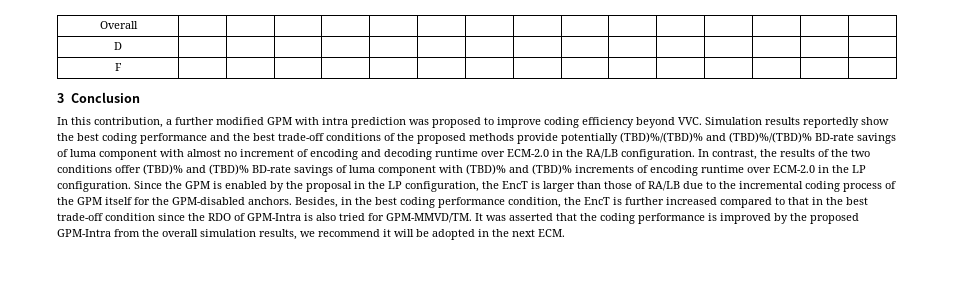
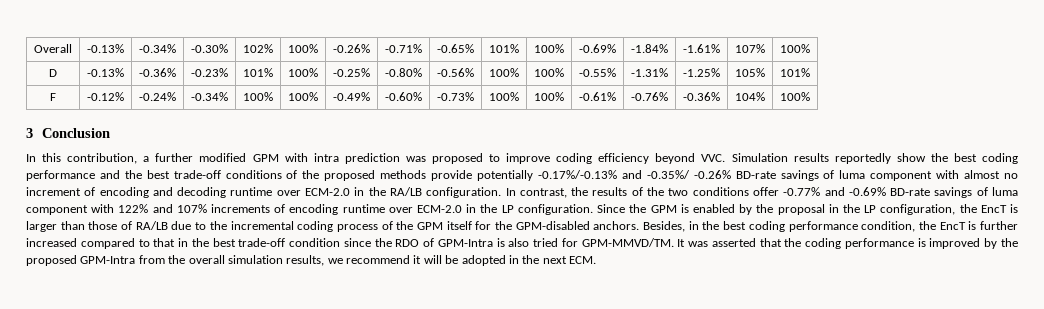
[114,42,122,50] [115,63,122,71] | | | | | | | | | | | | | | // D | | | | | | | | | | | | | | | // F | | | | | | | | | | | | | | | -> [87,44,124,53] [139,44,176,53] [191,44,228,53] [243,44,273,53] [288,44,318,53] [333,44,370,53] [385,44,422,53] [437,44,474,53] [489,44,519,53] [534,44,564,53] [579,44,616,53] [631,44,668,53] [683,44,720,53] [735,44,765,53] [780,44,810,53] [49,69,57,77] [87,68,124,77] [139,68,176,77] [191,68,228,77] [243,68,273,77] [288,68,318,77] [333,68,370,77] [385,68,422,77] [437,68,474,77] [489,68,519,77] [534,68,564,77] [579,68,616,77] [631,68,668,77] [683,68,720,77] [735,68,765,77] [780,68,810,77] [50,93,56,101] [87,92,124,101] [139,92,176,101] [191,92,228,101] [243,92,273,101] [288,92,318,101] [333,92,370,101] [385,92,422,101] [437,92,474,101] [489,92,519,101] [534,92,564,101] [579,92,616,101] [631,92,668,101] [683,92,720,101] [735,92,765,101] [780,92,810,101] -0.13% | -0.34% | -0.30% | 102% | 100% | -0.26% | -0.71% | -0.65% | 101% | 100% | -0.69% | -1.84% | -1.61% | 107% | 100% // D | -0.13% | -0.36% | -0.23% | 101% | 100% | -0.25% | -0.80% | -0.56% | 100% | 100% | -0.55% | -1.31% | -1.25% | 105% | 101% // F | -0.12% | -0.24% | -0.34% | 100% | 100% | -0.49% | -0.60% | -0.73% | 100% | 100% | -0.61% | -0.76% | -0.36% | 104% | 100%
[620,132,812,143] (TBD)%/(TBD)% and (TBD)%/(TBD)% -> [537,170,731,179] -0.17%/-0.13% and -0.35%/ -0.26%
[143,164,572,176] (TBD)% and (TBD)% BD-rate savings of luma component with (TBD)% and (TBD)% -> [783,187,1019,198] [26,204,207,215] -0.77% and -0.69% BD-rate savings of luma component with 122% and 107%

